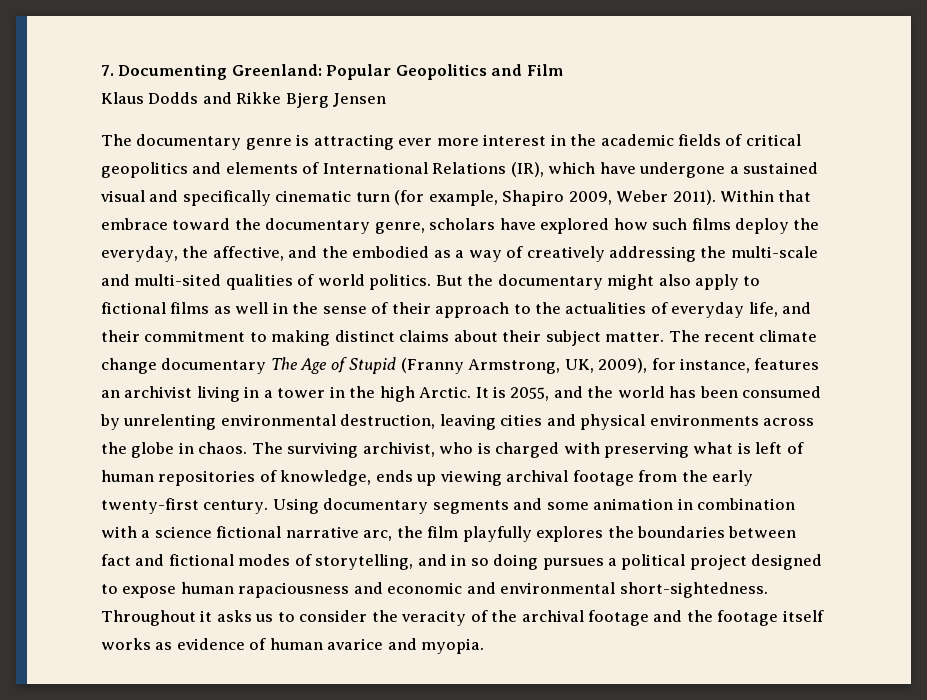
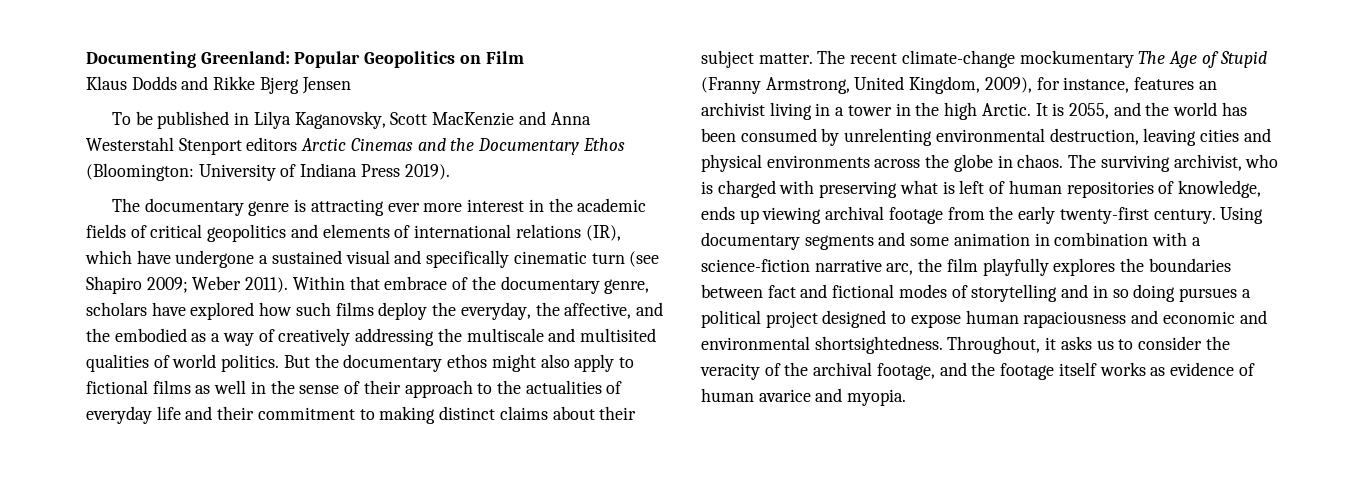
[101,65,114,76] 7. -> (86, 59) none
[491,64,523,76] and -> [459,55,481,64] on
(387, 100) none -> [111,111,591,129] [86,137,625,155] [86,163,450,181] // To be published in Lilya Kaganovsky, Scott MacKenzie and Anna Westerstahl Stenport editors Arctic Cinemas and the Documentary Ethos (Bloomington: University of Indiana Press 2019).
[322,162,507,174] International Relations -> [414,224,581,238] international relations
[394,190,612,206] (for example, Shapiro 2009, -> [629,251,660,267] [86,276,188,294] (see Shapiro 2009;
[172,218,231,230] toward -> [452,277,469,290] of
[730,246,818,258] [101,274,222,286] multi-scale and multi-sited -> [466,328,656,342] multiscale and multisited
(603, 282) none -> [447,354,488,368] ethos
[748,302,778,317] life, -> [156,406,181,420] life
[759,330,818,342] [101,358,267,374] climate change documentary -> [901,50,1134,68] climate-change mockumentary
[564,359,594,373] UK, -> [854,76,981,94] United Kingdom,
[154,526,282,538] science fictional -> [701,259,810,272] science-fiction
[315,554,414,570] storytelling, -> [971,284,1058,302] storytelling
[619,582,768,598] [101,610,196,626] short-sightedness. Throughout -> [814,336,1041,354] shortsightedness. Throughout,
[588,610,650,626] footage -> [876,363,935,380] footage,

